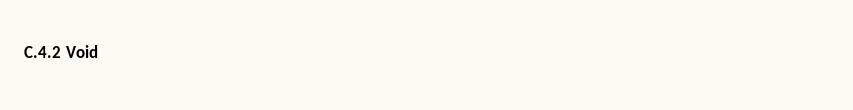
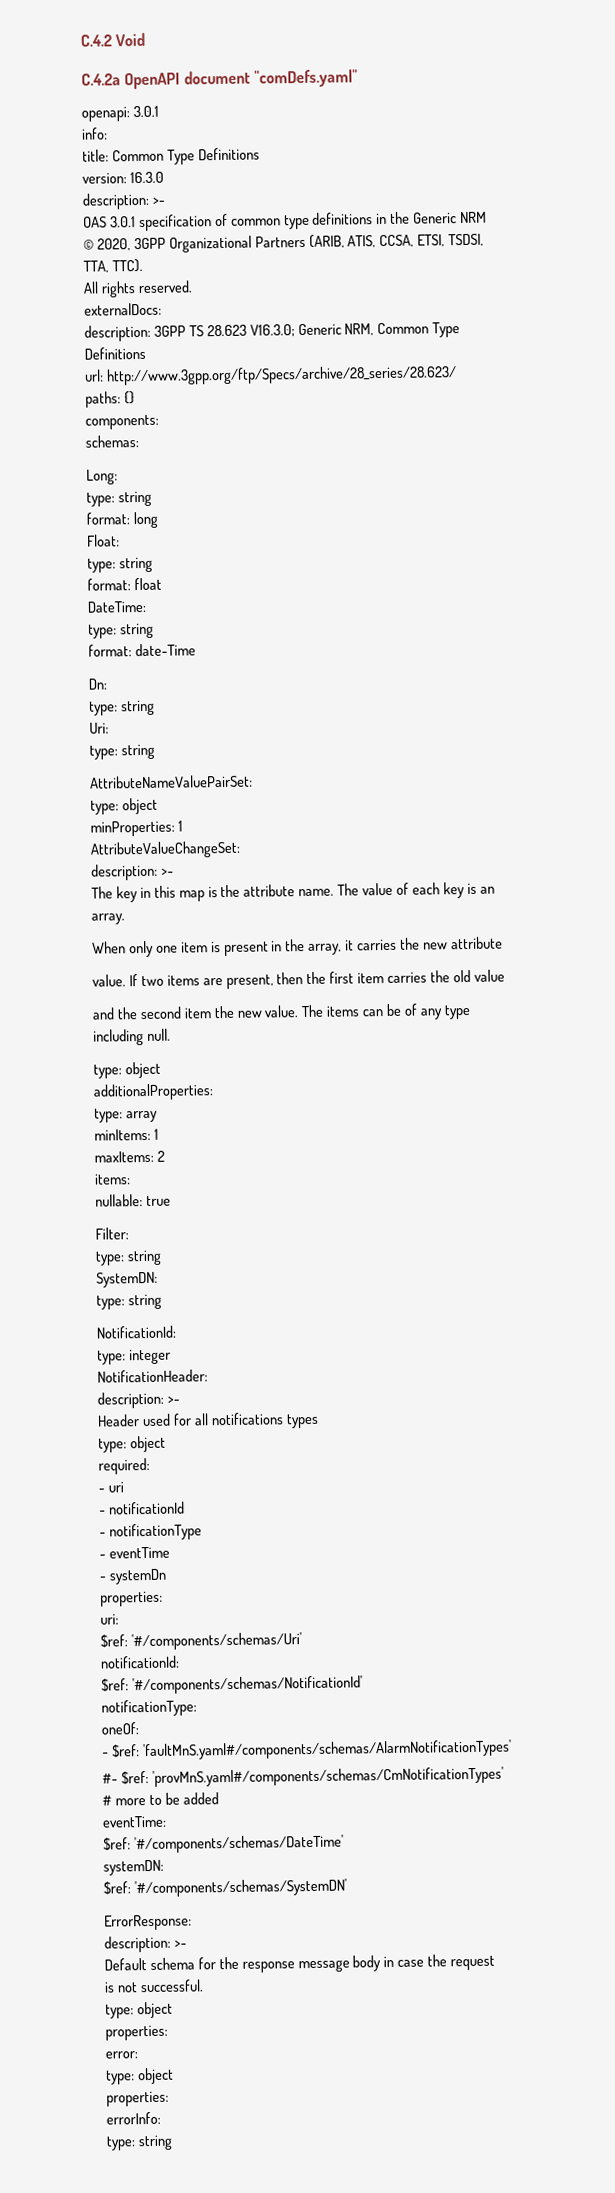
(98, 51) none -> [81,69,358,90] [81,105,159,122] [81,127,108,140] [82,147,260,165] [82,171,164,184] [82,192,165,210] [83,211,488,232] [83,233,485,253] [83,258,143,273] [83,280,193,298] [84,302,162,316] [84,322,461,342] [84,346,146,360] [84,365,457,386] [85,391,135,408] [85,414,159,430] [85,435,139,448] [86,469,118,485] [86,490,152,507] [86,511,158,529] [87,534,120,547] [87,556,153,573] [87,577,162,591] [87,600,146,613] [88,622,154,639] [88,643,196,657] [88,678,107,690] [89,699,155,716] [89,722,109,734] [89,743,155,760] [90,774,253,789] [90,797,158,815] [90,820,183,837] [90,840,241,859] [91,863,174,881] [91,882,495,903] [91,913,125,925] [92,936,503,958] [92,969,505,990] [92,1003,471,1020] [93,1028,171,1046] [93,1061,161,1079] [93,1083,214,1101] [94,1108,158,1123] [94,1128,159,1141] [94,1150,165,1163] [94,1173,131,1185] [95,1194,171,1207] [95,1227,129,1240] [95,1249,162,1266] [96,1271,158,1288] [96,1293,162,1310] [96,1325,176,1339] [97,1348,171,1365] [97,1369,208,1383] [97,1391,180,1409] [97,1412,319,1429] [98,1435,166,1453] [98,1457,150,1475] [98,1481,124,1493] [99,1501,185,1515] [99,1523,202,1541] [99,1546,170,1559] [99,1568,167,1585] [100,1590,163,1607] [100,1613,119,1625] [100,1632,302,1651] [100,1655,180,1669] [101,1675,363,1695] [101,1699,197,1717] [101,1722,139,1735] [102,1739,512,1761] [102,1766,504,1787] [102,1792,219,1806] [102,1815,167,1828] [103,1834,344,1854] [103,1859,164,1876] [103,1878,347,1898] [104,1914,192,1931] [104,1935,187,1953] [104,1954,496,1973] [104,1979,204,1993] [105,2001,173,2019] [105,2024,168,2041] [105,2051,138,2059] [106,2067,174,2085] [106,2090,169,2107] [106,2111,161,2125] [106,2134,173,2151] // C.4.2a OpenAPI document "comDefs.yaml" // openapi: 3.0.1 // info: // title: Common Type Definitions // version: 16.3.0 // description: >- // OAS 3.0.1 specification of common type definitions in the Generic NRM // © 2020, 3GPP Organizational Partners (ARIB, ATIS, CCSA, ETSI, TSDSI, TTA, TTC). // All rights reserved. // externalDocs: // description: 3GPP TS 28.623 V16.3.0; Generic NRM, Common Type Definitions // url: http://www.3gpp.org/ftp/Specs/archive/28_series/28.623/ // paths: {} // components: // schemas: // Long: // type: string // format: long // Float: // type: string // format: float // DateTime: // type: string // format: date-Time // Dn: // type: string // Uri: // type: string // AttributeNameValuePairSet: // type: object // minProperties: 1 // AttributeValueChangeSet: // description: >- // The key in this map is the attribute name. The value of each key is an array. // When only one item is present in the array, it carries the new attribute // value. If two items are present, then the first item carries the old value // and the second item the new value. The items can be of any type including null. // type: object // additionalProperties: // type: array // minItems: 1 // maxItems: 2 // items: // nullable: true // Filter: // type: string // SystemDN: // type: string // NotificationId: // type: integer // NotificationHeader: // description: >- // Header used for all notifications types // type: object // required: // - uri // - notificationId // - notificationType // - eventTime // - systemDn // properties: // uri: // $ref: '#/components/schemas/Uri' // notificationId: // $ref: '#/components/schemas/NotificationId' // notificationType: // oneOf: // - $ref: 'faultMnS.yaml#/components/schemas/AlarmNotificationTypes' // #- $ref: 'provMnS.yaml#/components/schemas/CmNotificationTypes' // # more to be added // eventTime: // $ref: '#/components/schemas/DateTime' // systemDN: // $ref: '#/components/schemas/SystemDN' // ErrorResponse: // description: >- // Default schema for the response message body in case the request // is not successful. // type: object // properties: // error: // type: object // properties: // errorInfo: // type: string

